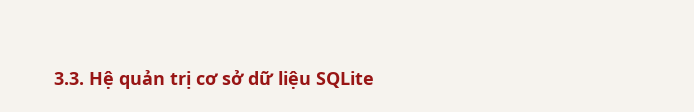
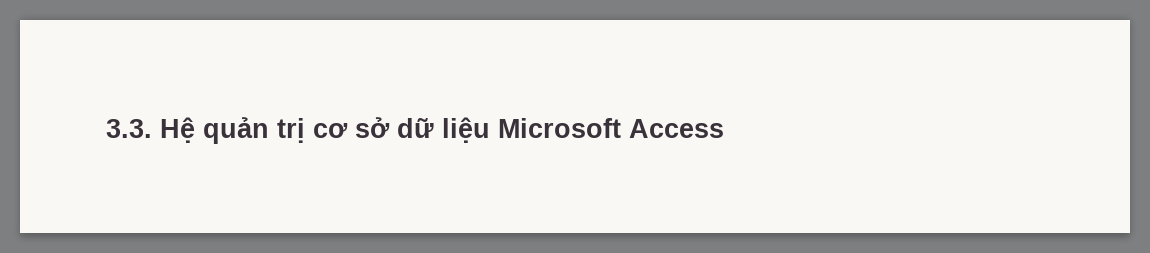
[316,71,374,88] SQLite -> [498,118,724,138] Microsoft Access

